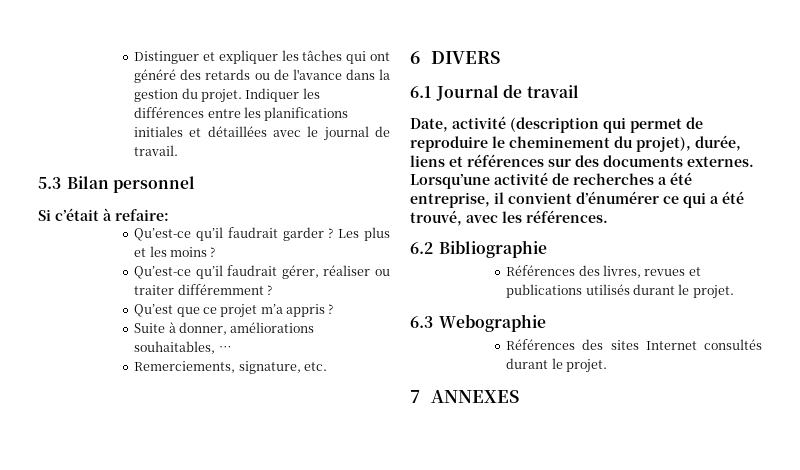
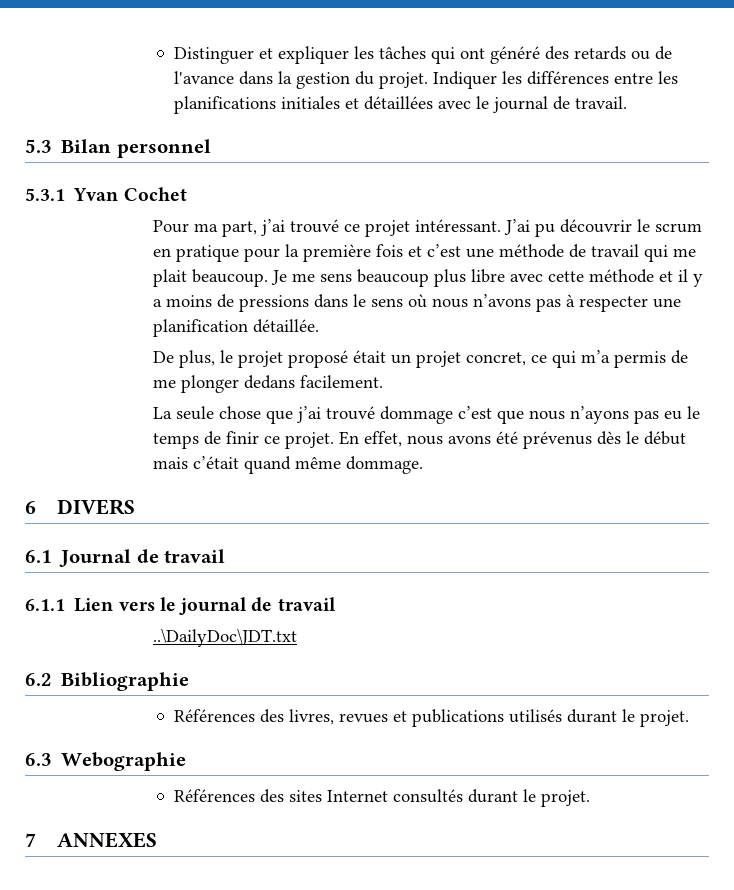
[38,208,169,221] [134,227,391,241] [134,246,216,257] [134,265,390,279] [134,284,272,295] [134,304,334,318] [134,322,315,335] [134,341,232,354] [134,361,327,374] Si c’était à refaire: // Qu’est-ce qu’il faudrait garder ? Les plus et les moins ? // Qu’est-ce qu’il faudrait gérer, réaliser ou traiter différemment ? // Qu’est que ce projet m’a appris ? // Suite à donner, améliorations souhaitables, … // Remerciements, signature, etc. -> [25,187,187,201] [153,219,703,237] [153,244,697,262] [153,269,704,287] [153,294,682,312] [153,319,320,337] [153,350,689,368] [153,375,384,393] [153,406,701,424] [153,431,687,449] [153,456,424,474] 5.3.1 Yvan Cochet // Pour ma part, j’ai trouvé ce projet intéressant. J’ai pu découvrir le scrum en pratique pour la première fois et c’est une méthode de travail qui me plait beaucoup. Je me sens beaucoup plus libre avec cette méthode et il y a moins de pressions dans le sens où nous n’avons pas à respecter une planification détaillée. // De plus, le projet proposé était un projet concret, ce qui m’a permis de me plonger dedans facilement. // La seule chose que j’ai trouvé dommage c’est que nous n’ayons pas eu le temps de finir ce projet. En effet, nous avons été prévenus dès le début mais c’était quand même dommage.
[410,116,703,133] [410,135,741,152] [410,154,754,167] [410,172,692,189] [410,191,744,208] [410,210,608,226] Date, activité (description qui permet de reproduire le cheminement du projet), durée, liens et références sur des documents externes. Lorsqu’une activité de recherches a été entreprise, il convient d’énumérer ce qui a été trouvé, avec les références. -> [25,597,336,615] [153,628,298,647] 6.1.1 Lien vers le journal de travail // ..\DailyDoc\JDT.txt

